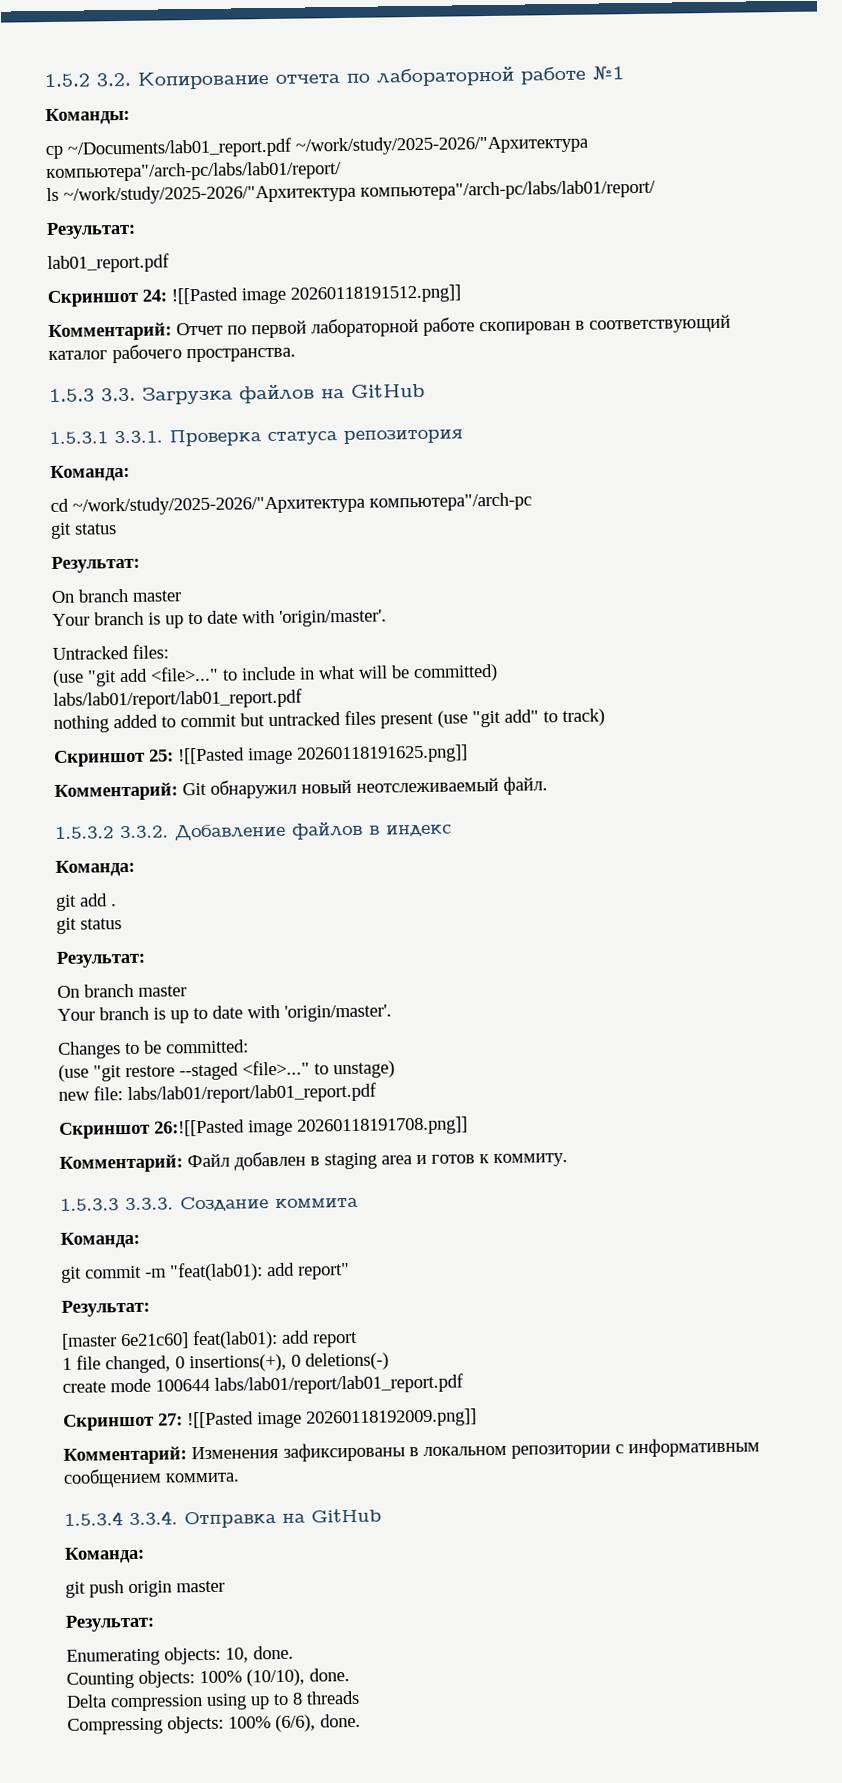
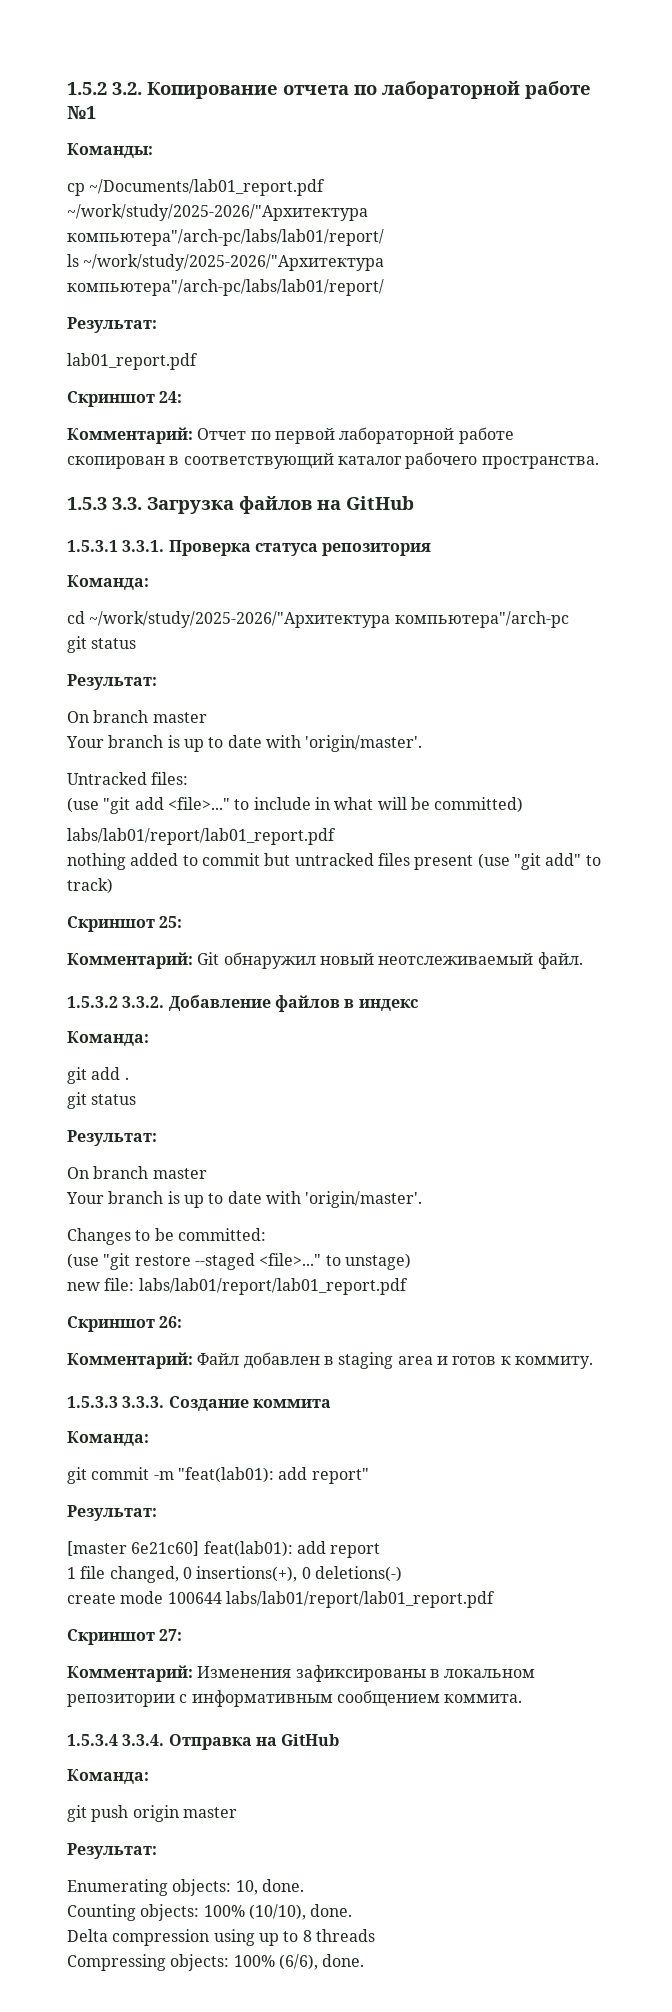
[171,284,461,305] ![[Pasted image 20260118191512.png]] -> (183, 397) none
[178,744,468,765] ![[Pasted image 20260118191625.png]] -> (183, 922) none
[154,1116,468,1137] 26:![[Pasted image 20260118191708.png]] -> [159,1316,183,1328] 26:
[187,1408,477,1429] ![[Pasted image 20260118192009.png]] -> (183, 1635) none

